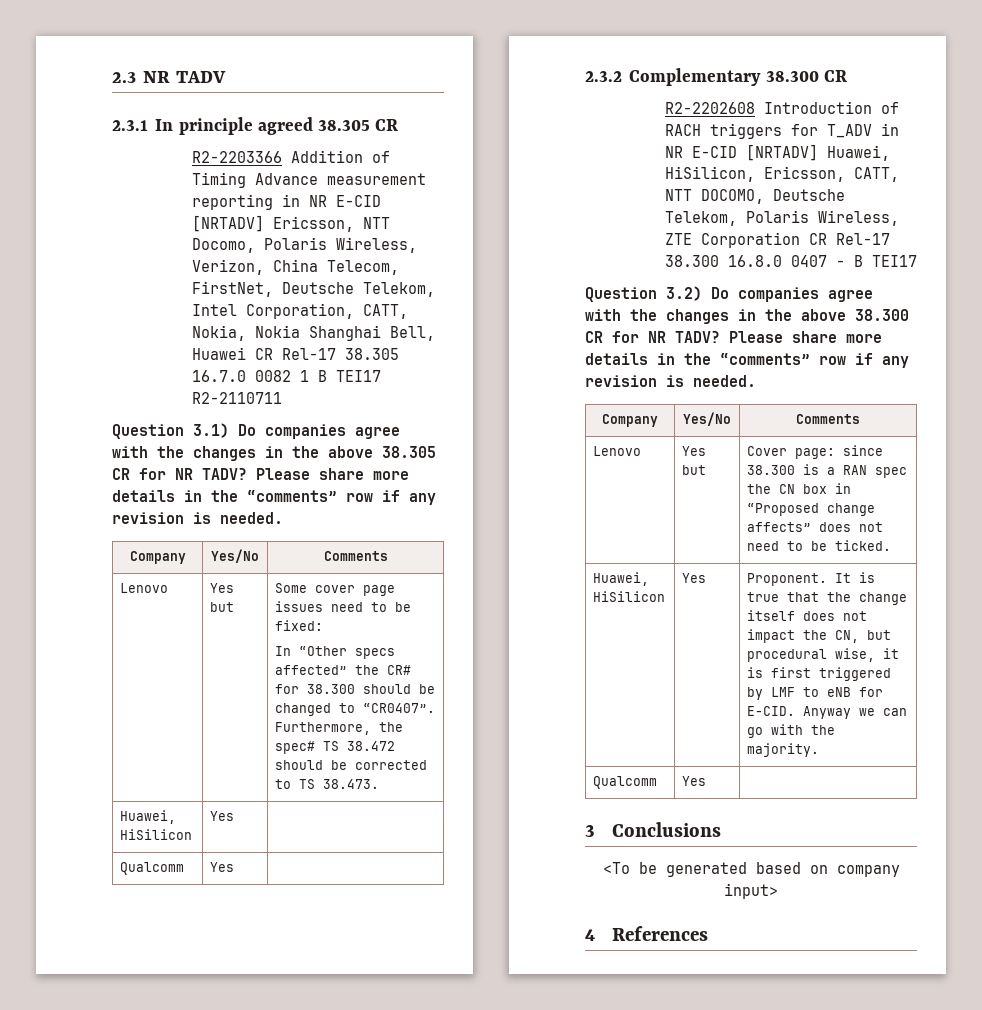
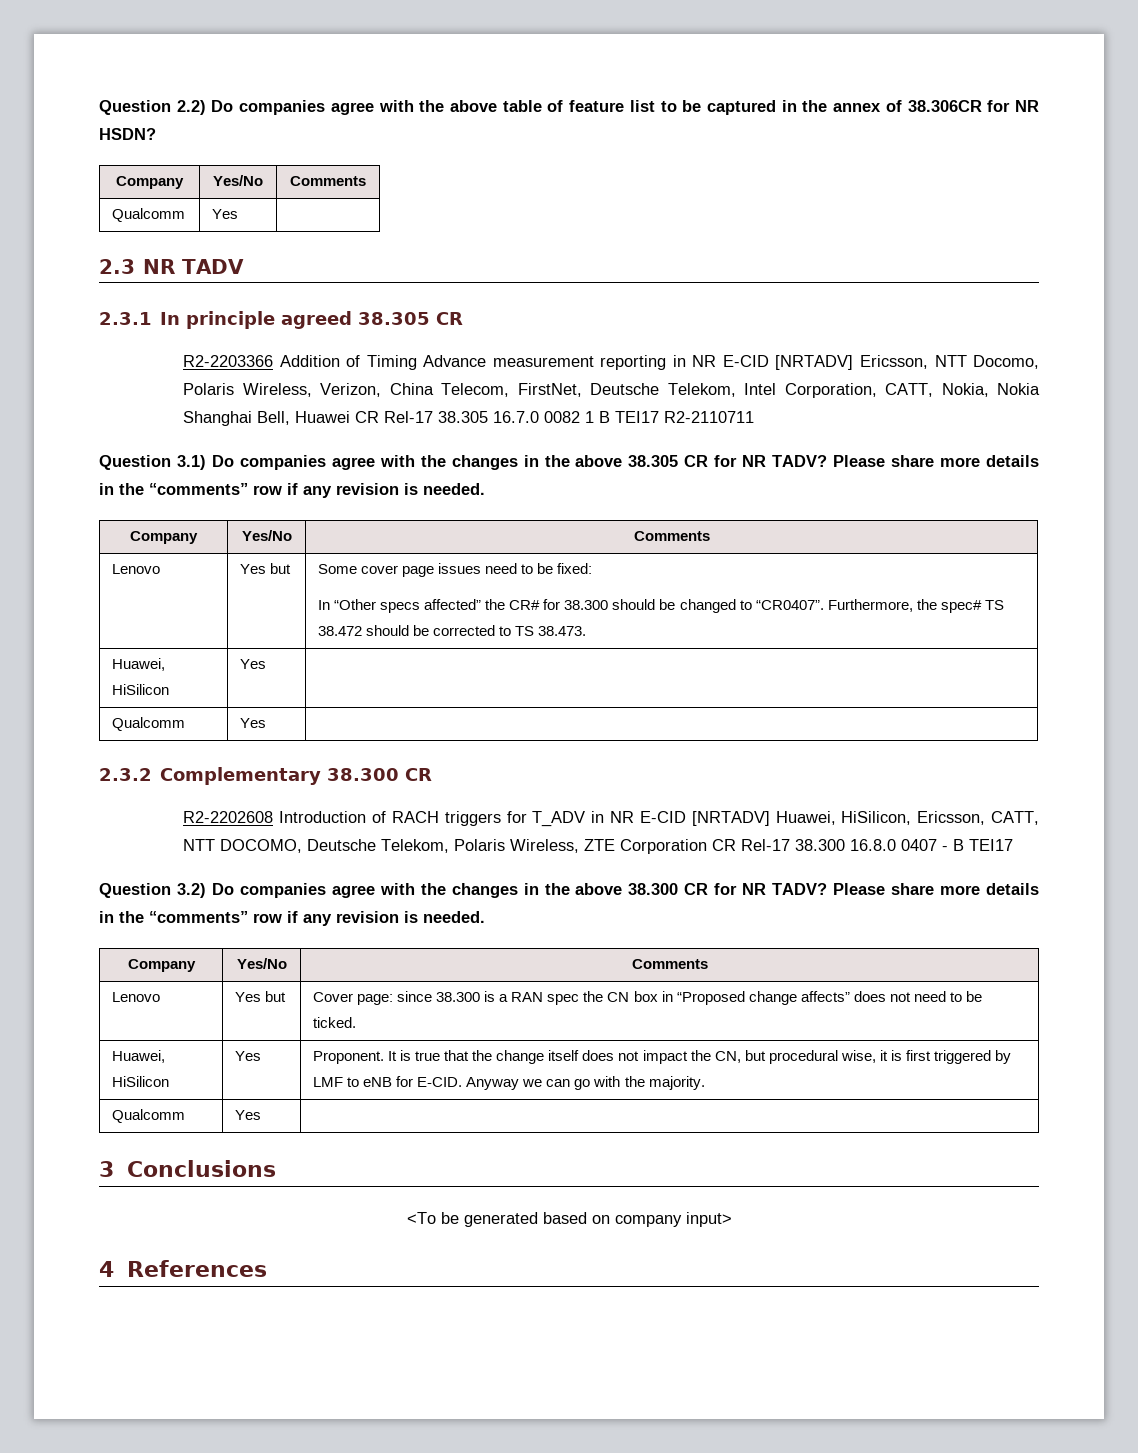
(112, 77) none -> [99,100,1039,115] [99,128,156,140] [116,176,184,189] [213,175,263,186] [290,176,366,186] [112,208,186,222] [212,209,239,219] Question 2.2) Do companies agree with the above table of feature list to be captured in the annex of 38.306CR for NR HSDN? // Company | Yes/No | Comments // Qualcomm | Yes | //

